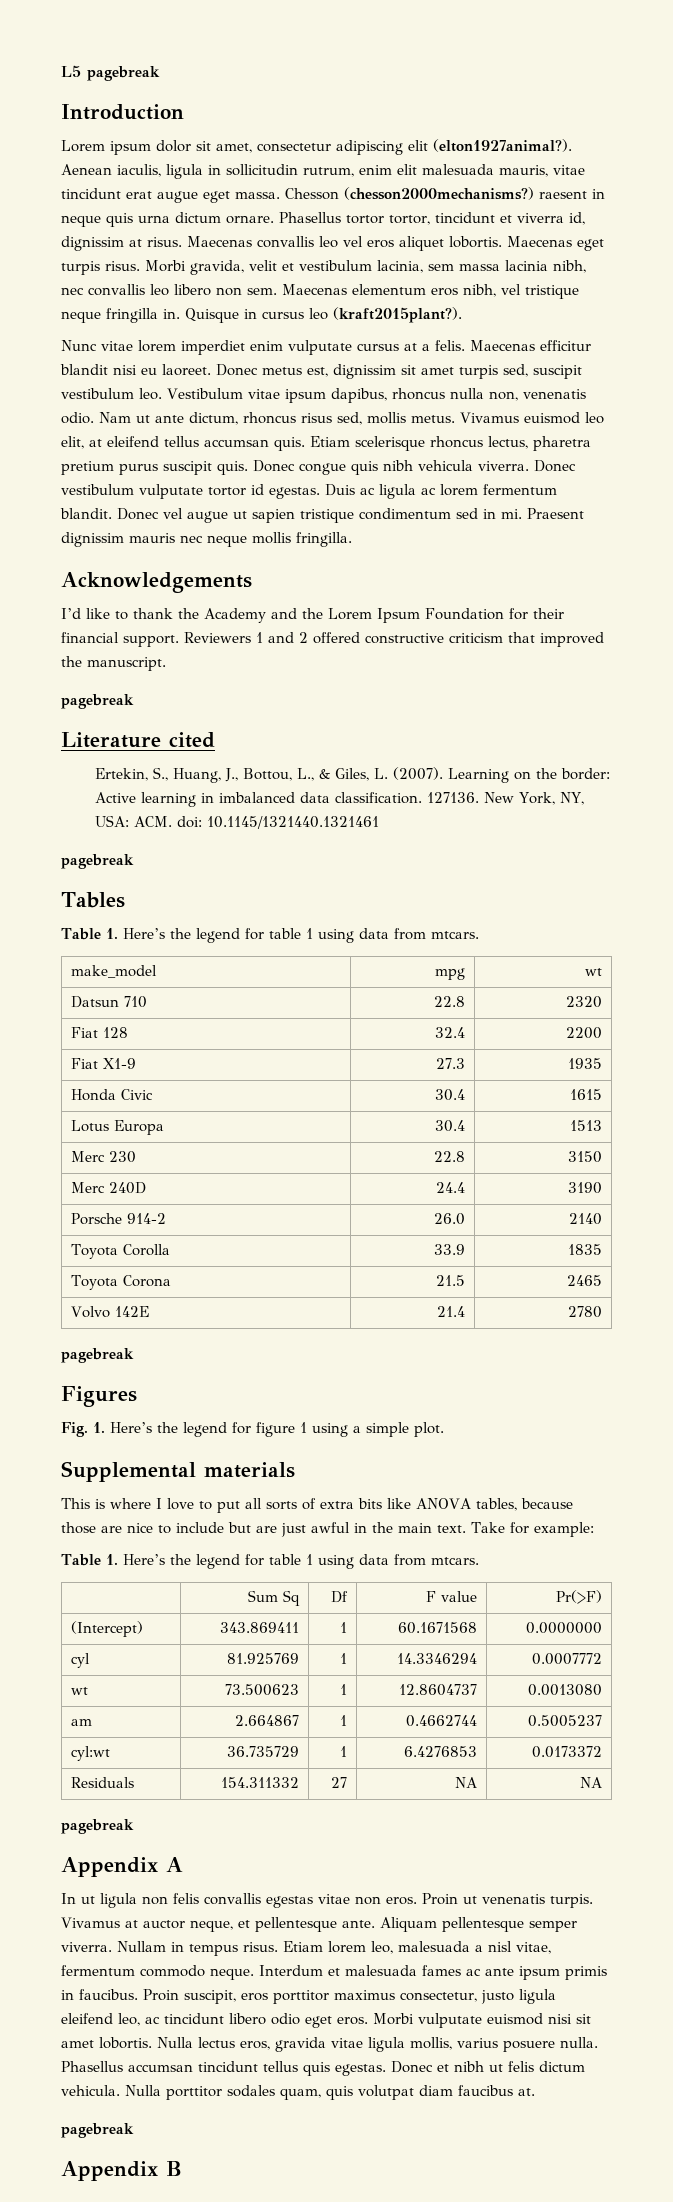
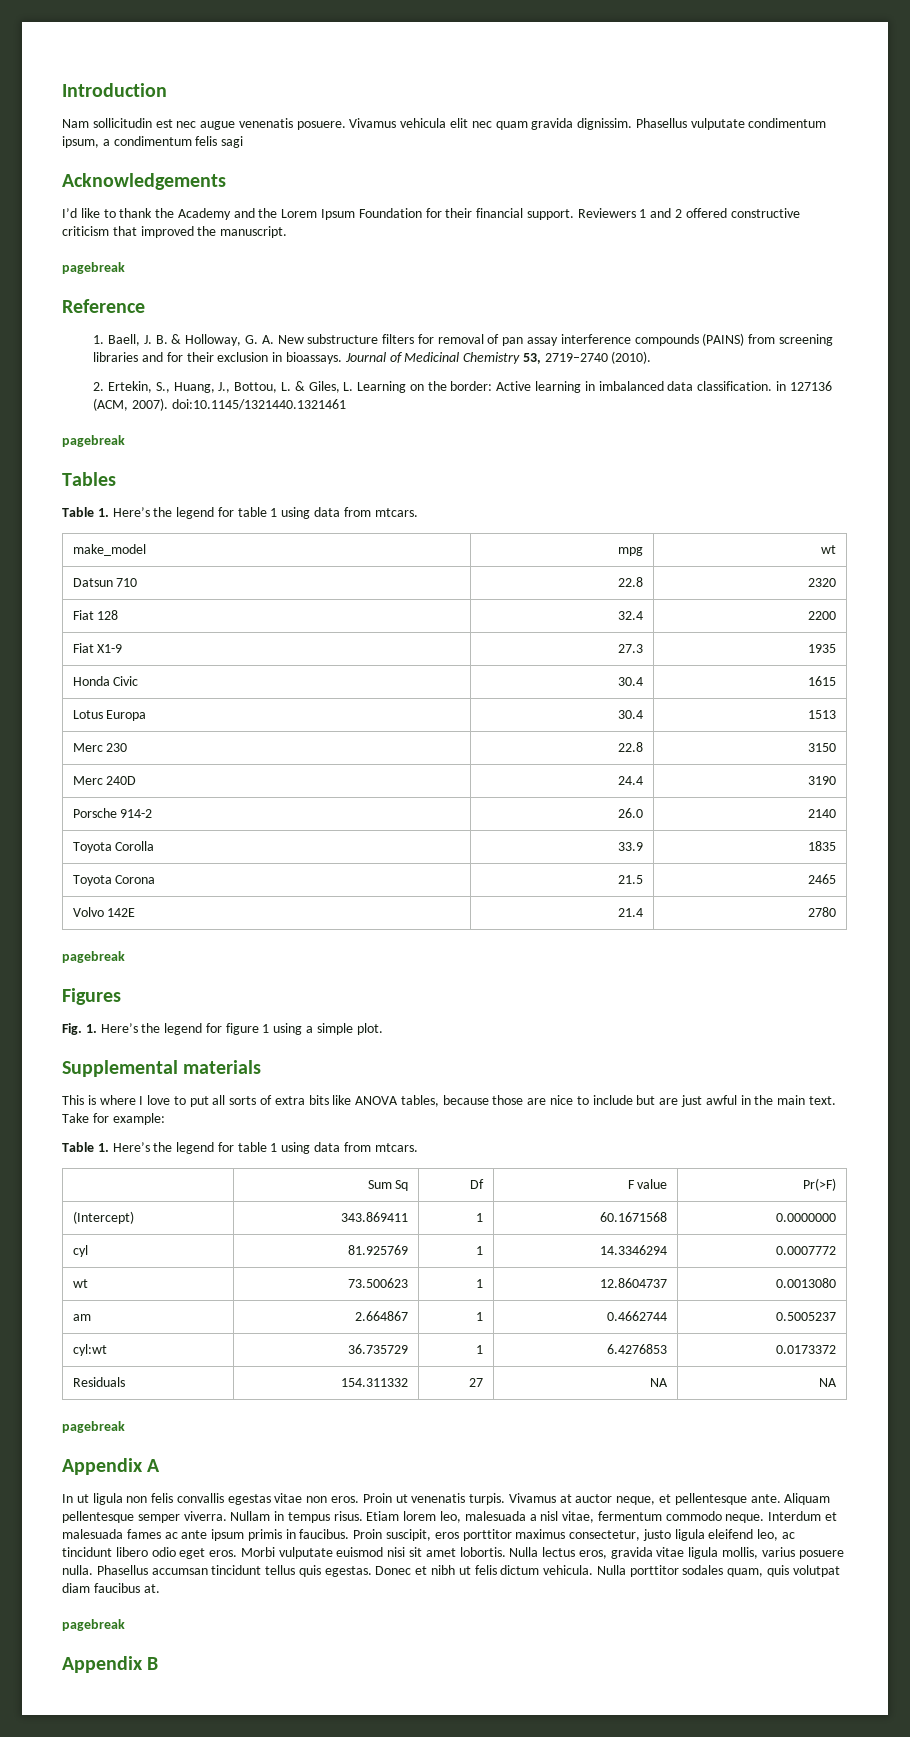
[61,65,160,81] L5 pagebreak // -> (62, 90) none
[61,139,572,155] [61,164,585,179] [61,187,605,203] [61,212,585,227] [61,236,604,251] [61,260,586,275] [61,284,579,299] [61,307,462,323] [61,340,591,355] [60,364,582,379] [61,388,586,403] [61,412,604,425] [61,436,591,451] [61,460,576,475] [61,484,557,499] [60,508,584,523] [61,532,352,547] Lorem ipsum dolor sit amet, consectetur adipiscing elit (elton1927animal?). Aenean iaculis, ligula in sollicitudin rutrum, enim elit malesuada mauris, vitae tincidunt erat augue eget massa. Chesson (chesson2000mechanisms?) raesent in neque quis urna dictum ornare. Phasellus tortor tortor, tincidunt et viverra id, dignissim at risus. Maecenas convallis leo vel eros aliquet lobortis. Maecenas eget turpis risus. Morbi gravida, velit et vestibulum lacinia, sem massa lacinia nibh, nec convallis leo libero non sem. Maecenas elementum eros nibh, vel tristique neque fringilla in. Quisque in cursus leo (kraft2015plant?). // Nunc vitae lorem imperdiet enim vulputate cursus at a felis. Maecenas efficitur blandit nisi eu laoreet. Donec metus est, dignissim sit amet turpis sed, suscipit vestibulum leo. Vestibulum vitae ipsum dapibus, rhoncus nulla non, venenatis odio. Nam ut ante dictum, rhoncus risus sed, mollis metus. Vivamus euismod leo elit, at eleifend tellus accumsan quis. Etiam scelerisque rhoncus lectus, pharetra pretium purus suscipit quis. Donec congue quis nibh vehicula viverra. Donec vestibulum vulputate tortor id egestas. Duis ac ligula ac lorem fermentum blandit. Donec vel augue ut sapien tristique condimentum sed in mi. Praesent dignissim mauris nec neque mollis fringilla. -> [62,118,827,130] [62,136,244,148] Nam sollicitudin est nec augue venenatis posuere. Vivamus vehicula elit nec quam gravida dignissim. Phasellus vulputate condimentum ipsum, a condimentum felis sagi
[61,732,215,748] Literature cited // -> [62,299,145,313] [93,333,833,346] [93,351,652,364] [93,382,105,391] Reference // 1. Baell, J. B. & Holloway, G. A. New substructure filters for removal of pan assay interference compounds (PAINS) from screening libraries and for their exclusion in bioassays. Journal of Medicinal Chemistry 53, 2719–2740 (2010). // 2.
[297,768,315,781] L., -> [281,382,292,391] L.
[393,767,444,780] (2007). -> (354, 386) none
[427,792,585,805] [95,815,380,829] 127136. New York, NY, USA: ACM. doi: 10.1145/1321440.1321461 -> [775,381,832,391] [93,398,346,411] in 127136 (ACM, 2007). doi:10.1145/1321440.1321461

